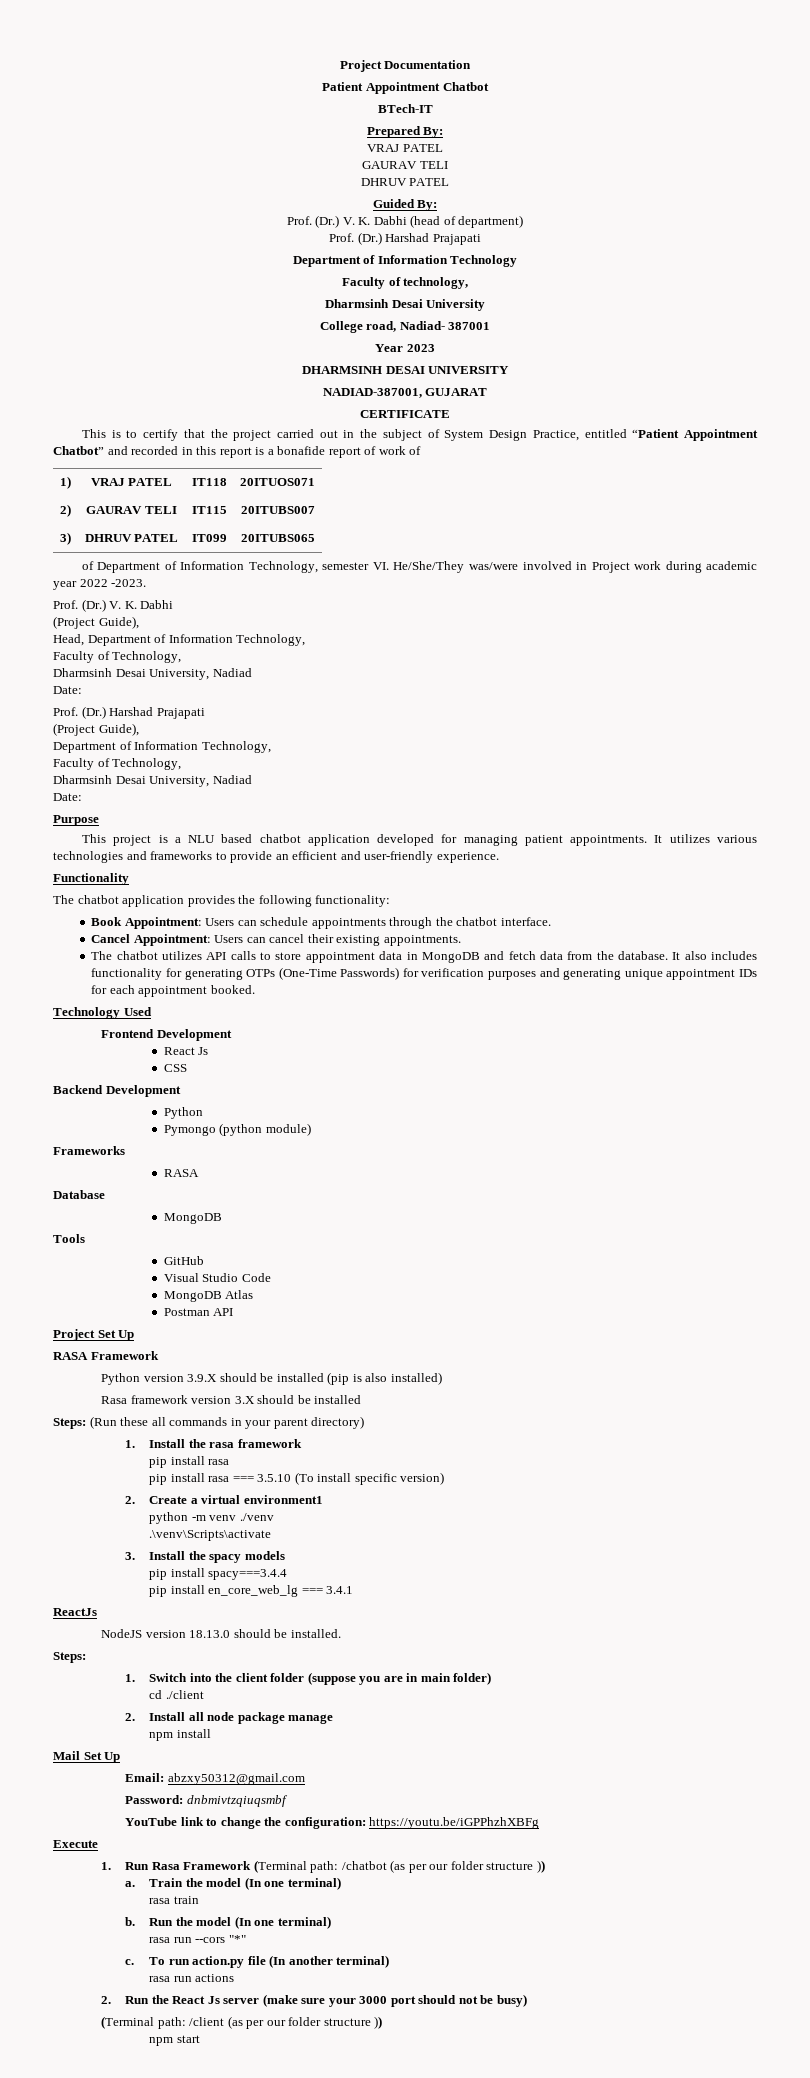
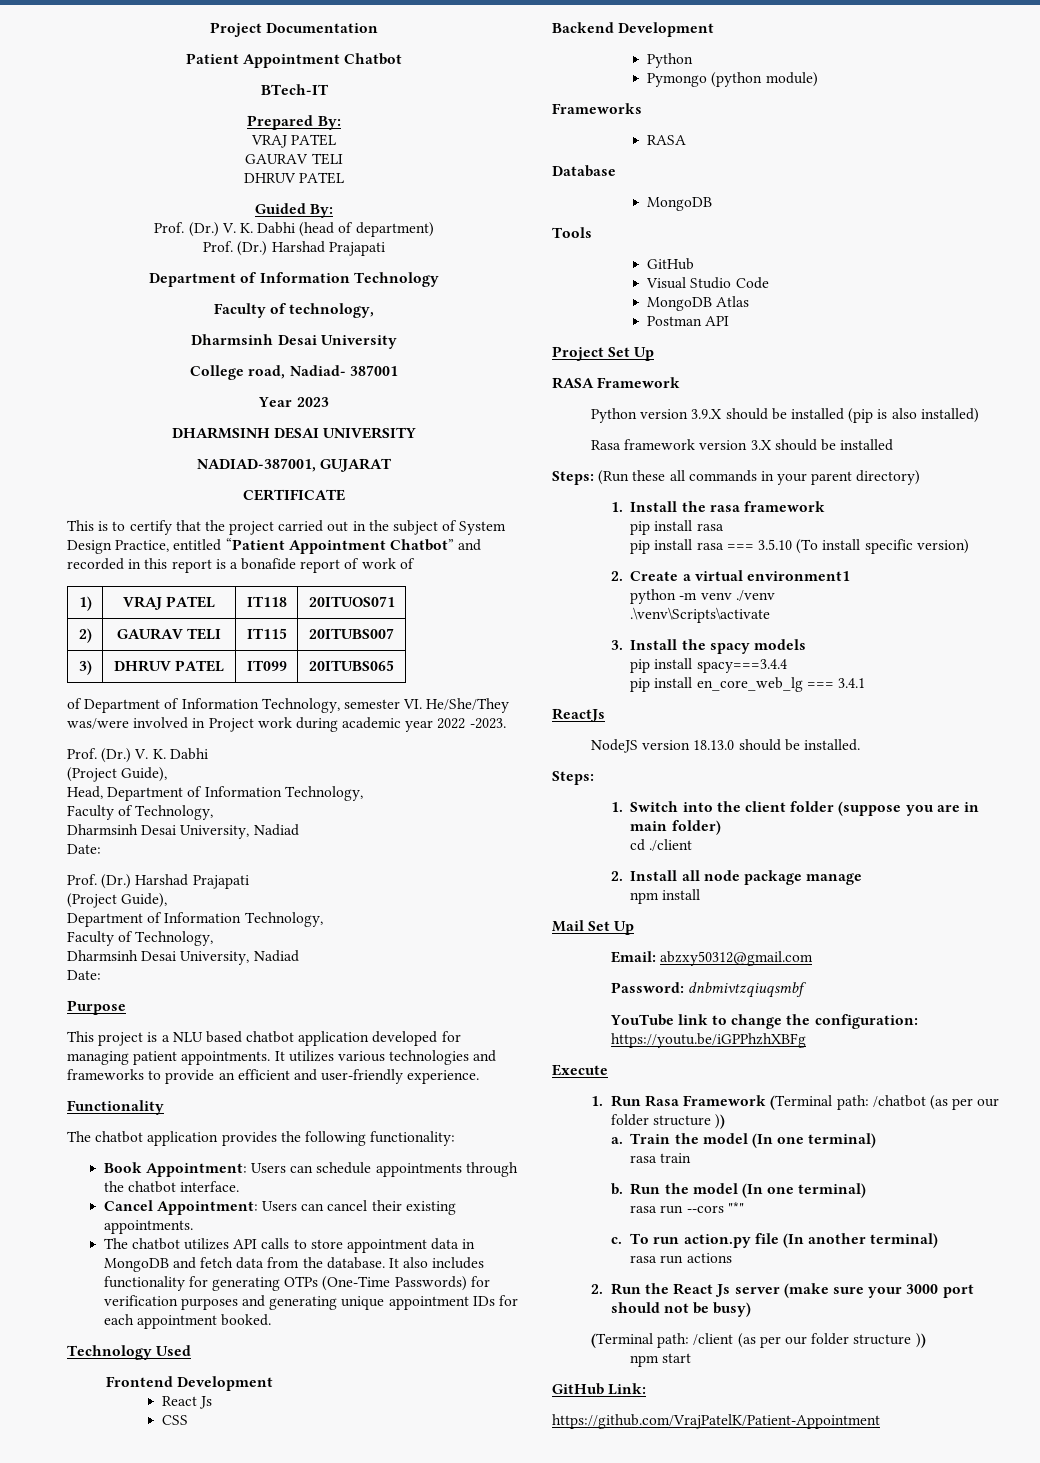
(200, 2039) none -> [552,1383,647,1395] [552,1414,880,1429] // GitHub Link: // https://github.com/VrajPatelK/Patient-Appointment

